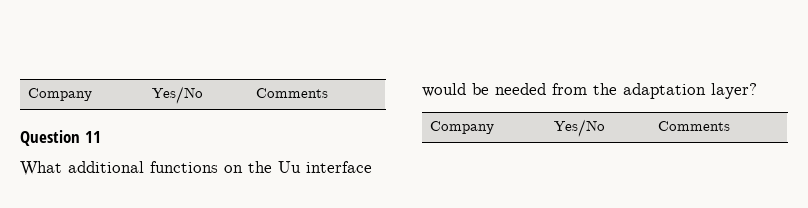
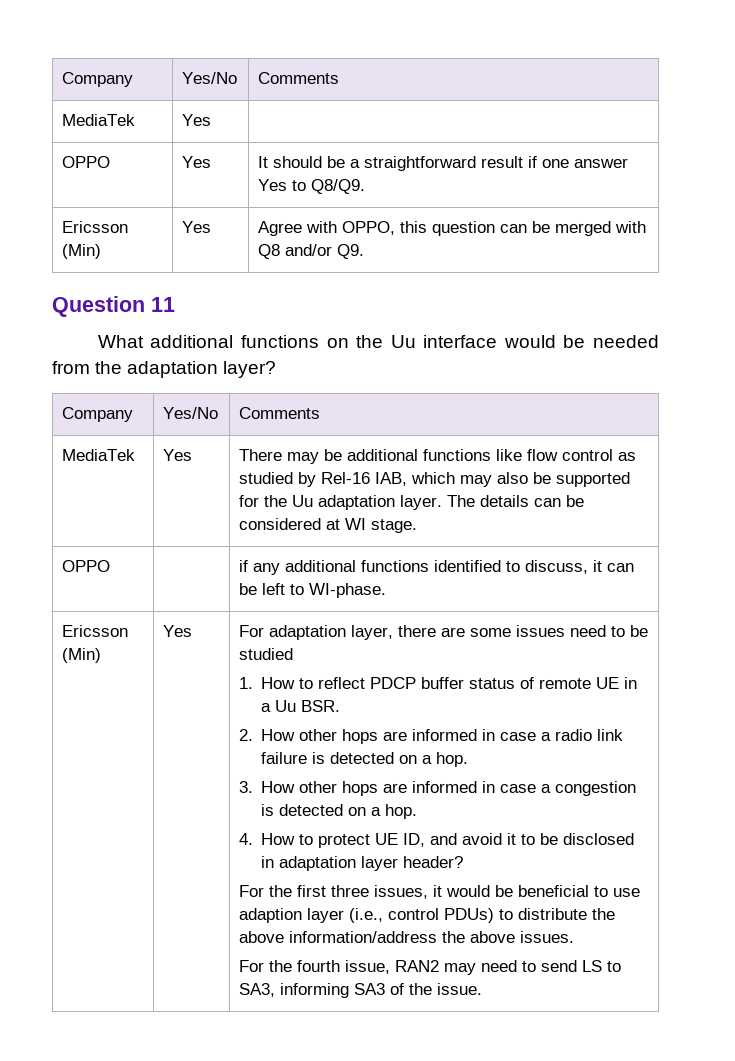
[28,88,93,101] [152,86,204,104] [256,88,329,98] Company | Yes/No | Comments -> [61,72,133,87] [181,72,237,84] [257,72,339,84] [61,114,135,126] [181,114,211,126] [61,156,110,168] [181,156,211,168] [257,156,628,171] [257,179,365,194] [61,221,128,233] [61,244,101,259] [181,221,211,233] [257,221,646,236] [257,244,364,259] Company | Yes/No | Comments // MediaTek | Yes | // OPPO | Yes | It should be a straightforward result if one answer Yes to Q8/Q9. // Ericsson (Min) | Yes | Agree with OPPO, this question can be merged with Q8 and/or Q9.
(731, 126) none -> [61,449,135,461] [162,449,192,461] [238,449,636,464] [238,472,630,487] [238,495,584,510] [238,518,417,533] [61,560,110,572] [238,560,634,575] [238,583,386,598] [61,625,128,637] [61,648,101,663] [162,625,192,637] [238,625,648,640] [238,648,293,660] [238,677,638,689] [261,700,341,712] [238,729,624,744] [261,752,469,767] [238,781,637,796] [261,804,418,819] [238,833,635,848] [261,856,464,871] [238,885,640,899] [238,908,615,923] [238,931,574,943] [238,960,621,975] [238,983,482,998] // MediaTek | Yes | There may be additional functions like flow control as studied by Rel-16 IAB, which may also be supported for the Uu adaptation layer. The details can be considered at WI stage. // OPPO | | if any additional functions identified to discuss, it can be left to WI-phase. // Ericsson (Min) | Yes | For adaptation layer, there are some issues need to be studied // 1. How to reflect PDCP buffer status of remote UE in a Uu BSR. // 2. How other hops are informed in case a radio link failure is detected on a hop. // 3. How other hops are informed in case a congestion is detected on a hop. // 4. How to protect UE ID, and avoid it to be disclosed in adaptation layer header? // For the first three issues, it would be beneficial to use adaption layer (i.e., control PDUs) to distribute the above information/address the above issues. // For the fourth issue, RAN2 may need to send LS to SA3, informing SA3 of the issue.

